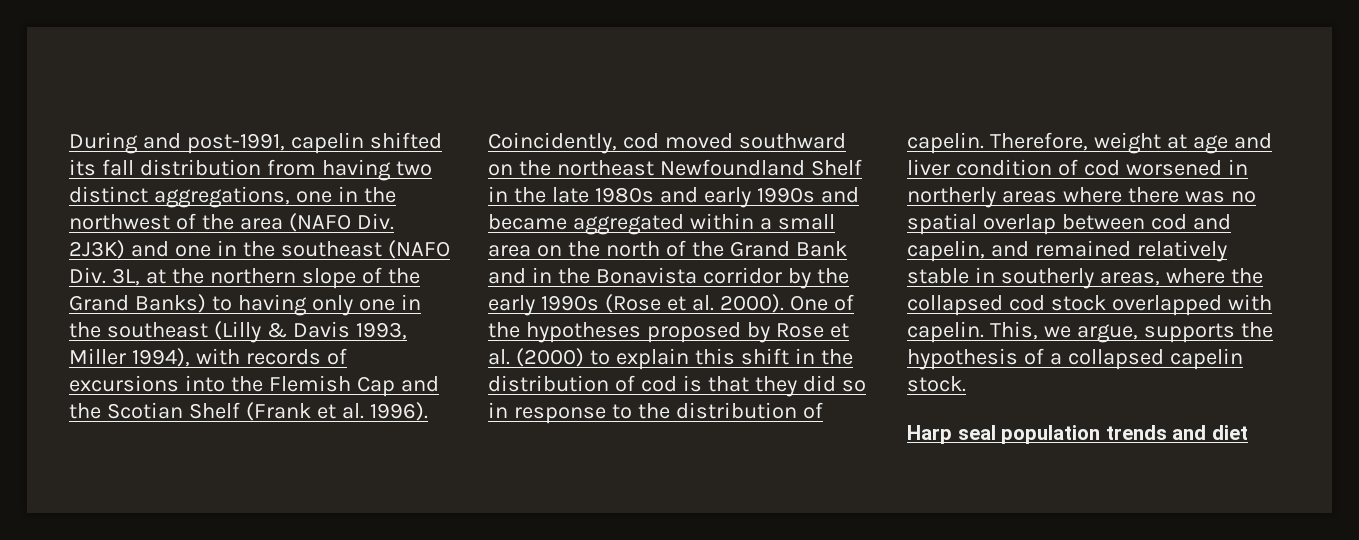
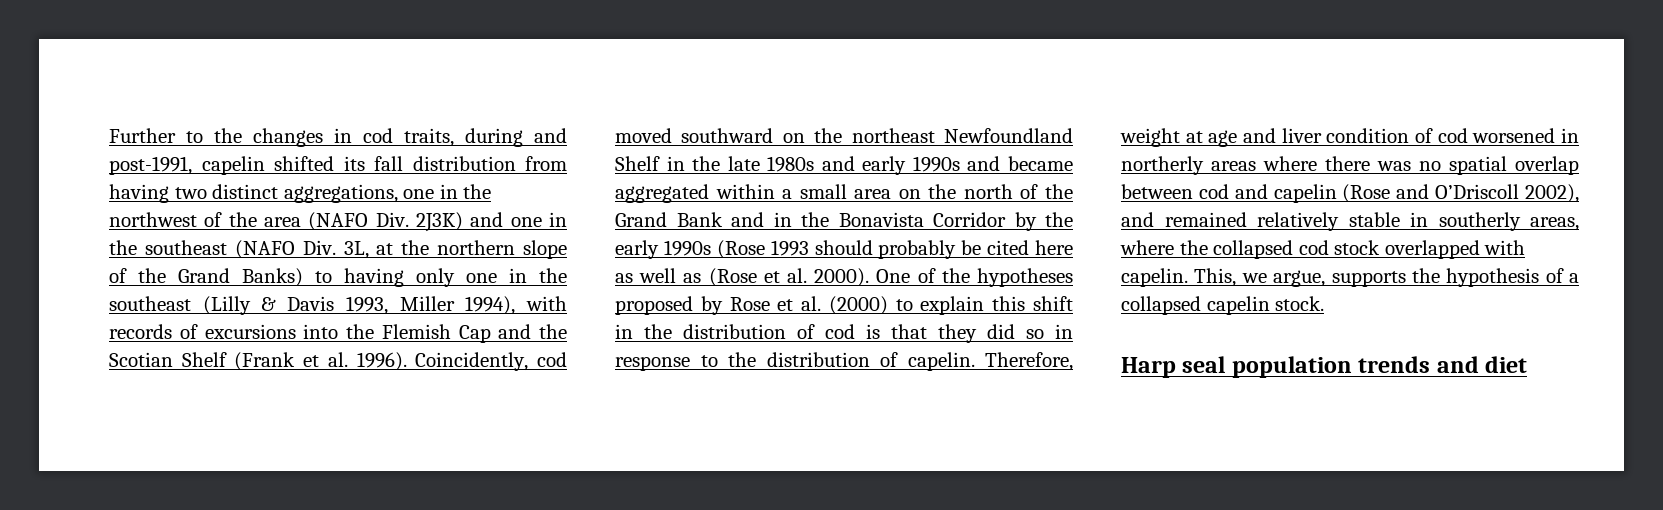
[69,132,138,154] During -> [109,128,523,147] Further to the changes in cod traits, during
[702,267,782,284] corridor -> [933,212,1006,227] Corridor
(661, 303) none -> [770,240,1073,259] [615,268,757,287] 1993 should probably be cited here as well as (Rose
[907,240,985,262] capelin, -> [1273,184,1579,203] capelin (Rose and O’Driscoll 2002),

